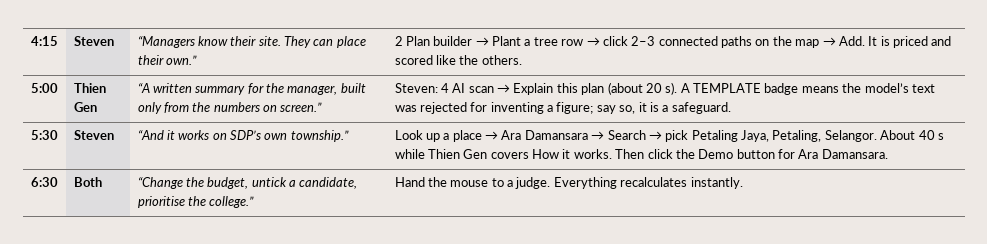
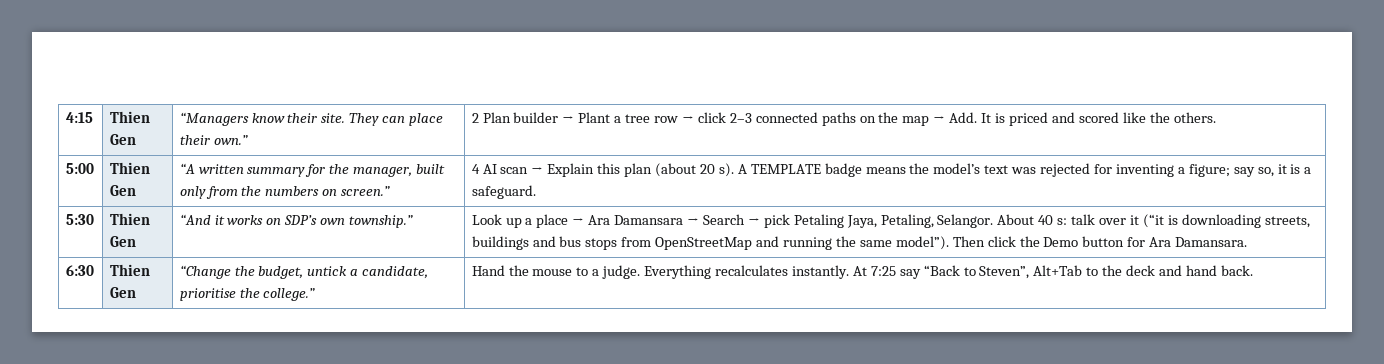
[73,36,114,46] Steven -> [109,111,150,123] [109,134,136,145] Thien Gen
[394,83,438,93] Steven: -> (391, 191) none
[73,130,114,140] Steven -> [109,213,150,225] [109,236,136,247] Thien Gen
[937,133,944,140] [394,149,612,159] s while Thien Gen covers How it works. -> [1057,214,1310,228] [471,236,949,250] s: talk over it (“it is downloading streets, buildings and bus stops from OpenStreetMap and running the same model”).
[73,177,102,187] Both -> [109,264,150,276] [109,287,136,298] Thien Gen
(743, 183) none -> [852,265,1253,279] At 7:25 say “Back to Steven”, Alt+Tab to the deck and hand back.

